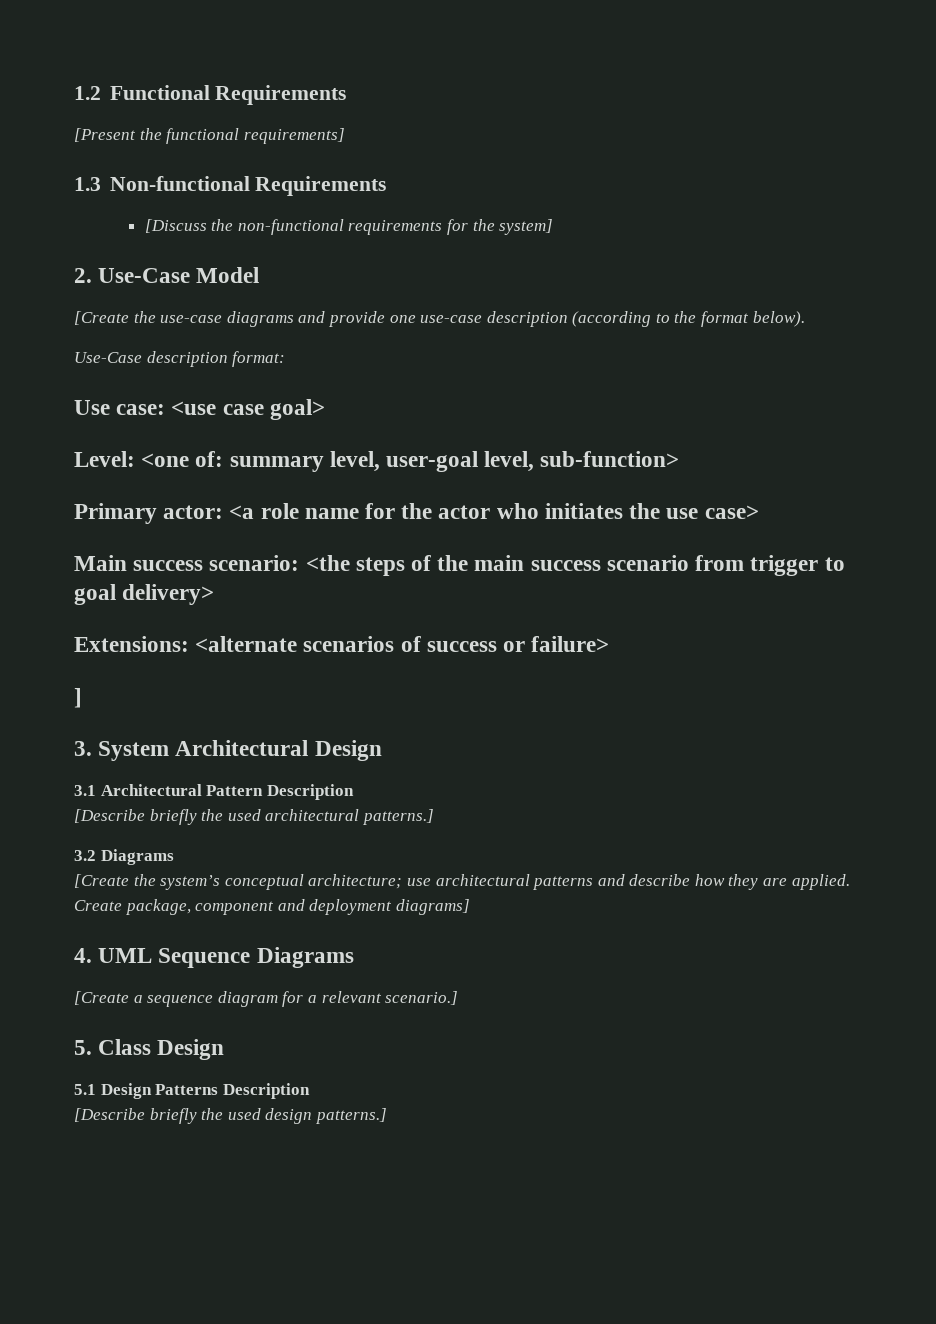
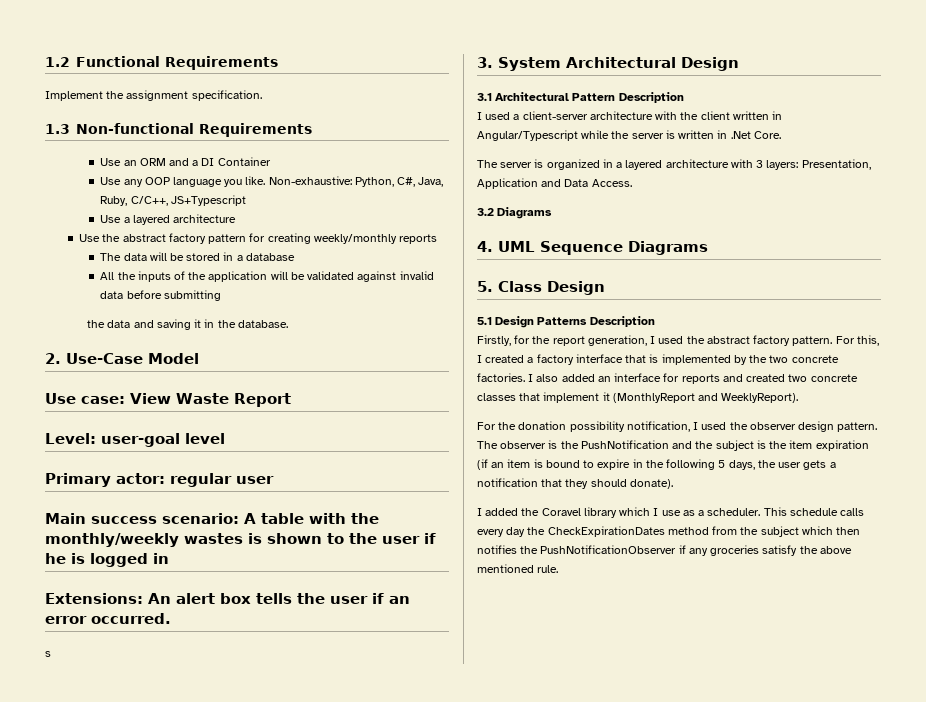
[74,128,345,144] [Present the functional requirements] -> [45,90,262,101] Implement the assignment specification.
[144,219,554,235] [74,267,260,283] [74,311,805,327] [74,351,286,367] [74,399,325,420] [74,451,680,472] [74,503,759,524] [74,555,845,576] [74,584,215,605] [74,636,610,652] [74,688,82,708] [Discuss the non-functional requirements for the system] // 2. Use-Case Model // [Create the use-case diagrams and provide one use-case description (according to the format below). // Use-Case description format: // Use case: <use case goal> // Level: <one of: summary level, user-goal level, sub-function> // Primary actor: <a role name for the actor who initiates the use case> // Main success scenario: <the steps of the main success scenario from trigger to goal delivery> // Extensions: <alternate scenarios of success or failure> // ] -> [100,157,271,166] [100,176,444,187] [100,195,246,206] [100,214,236,225] [79,233,438,244] [100,252,295,261] [100,271,434,282] [100,290,221,301] [87,319,288,330] [45,353,199,364] [45,393,291,407] [45,433,225,447] [45,473,274,487] [45,513,379,524] [45,533,436,547] [45,553,169,567] [45,593,410,604] [45,613,171,624] [45,651,51,657] Use an ORM and a DI Container // Use any OOP language you like. Non-exhaustive: Python, C#, Java, Ruby, C/C++, JS+Typescript // Use a layered architecture // Use the abstract factory pattern for creating weekly/monthly reports // The data will be stored in a database // All the inputs of the application will be validated against invalid data before submitting // the data and saving it in the database. // 2. Use-Case Model // Use case: View Waste Report // Level: user-goal level // Primary actor: regular user // Main success scenario: A table with the monthly/weekly wastes is shown to the user if he is logged in // Extensions: An alert box tells the user if an error occurred. // s
[74,809,434,825] [74,849,174,865] [74,874,850,890] [74,899,470,915] [74,947,354,968] [74,991,459,1007] [Describe briefly the used architectural patterns.] // 3.2 Diagrams // [Create the system’s conceptual architecture; use architectural patterns and describe how they are applied. Create package, component and deployment diagrams] // 4. UML Sequence Diagrams // [Create a sequence diagram for a relevant scenario.] -> [477,111,783,120] [477,130,781,141] [477,159,871,170] [477,178,632,189] [477,207,553,219] [477,241,708,255] I used a client-server architecture with the client written in Angular/Typescript while the server is written in .Net Core. // The server is organized in a layered architecture with 3 layers: Presentation, Application and Data Access. // 3.2 Diagrams // 4. UML Sequence Diagrams
[74,1108,387,1124] [Describe briefly the used design patterns.] -> [477,335,879,346] [477,354,839,365] [477,373,858,384] [477,392,799,403] [477,421,878,432] [477,440,869,451] [477,459,836,470] [477,478,673,489] [477,507,865,518] [477,526,861,537] [477,545,852,556] [477,564,559,573] Firstly, for the report generation, I used the abstract factory pattern. For this, I created a factory interface that is implemented by the two concrete factories. I also added an interface for reports and created two concrete classes that implement it (MonthlyReport and WeeklyReport). // For the donation possibility notification, I used the observer design pattern. The observer is the PushNotification and the subject is the item expiration (if an item is bound to expire in the following 5 days, the user gets a notification that they should donate). // I added the Coravel library which I use as a scheduler. This schedule calls every day the CheckExpirationDates method from the subject which then notifies the PushNotificationObserver if any groceries satisfy the above mentioned rule.

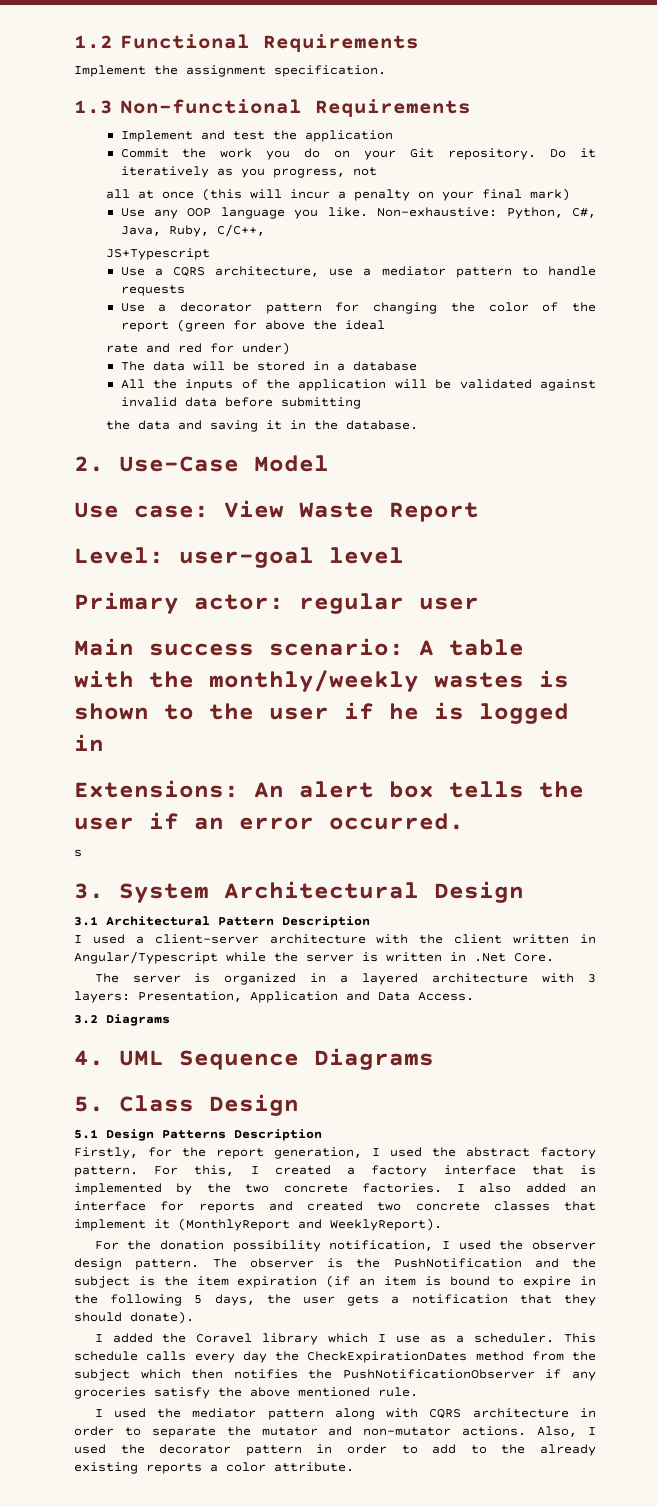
[100,157,271,166] Use an ORM and a DI Container -> [120,130,393,142] [120,148,596,160] [120,166,377,178] [105,188,570,201] Implement and test the application // Commit the work you do on your Git repository. Do it iteratively as you progress, not // all at once (this will incur a penalty on your final mark)
(168, 201) none -> (265, 230) //
[132,214,236,225] [79,233,438,244] layered architecture // Use the abstract factory pattern for creating weekly/monthly reports -> [172,266,596,278] [120,285,185,296] [120,302,596,314] [120,319,385,332] [105,342,290,355] CQRS architecture, use a mediator pattern to handle requests // Use a decorator pattern for changing the color of the report (green for above the ideal // rate and red for under)
(559, 569) none -> [94,1408,596,1420] [74,1426,597,1438] [74,1444,597,1456] [74,1462,354,1474] // I used the mediator pattern along with CQRS architecture in order to separate the mutator and non-mutator actions. Also, I used the decorator pattern in order to add to the already existing reports a color attribute.

